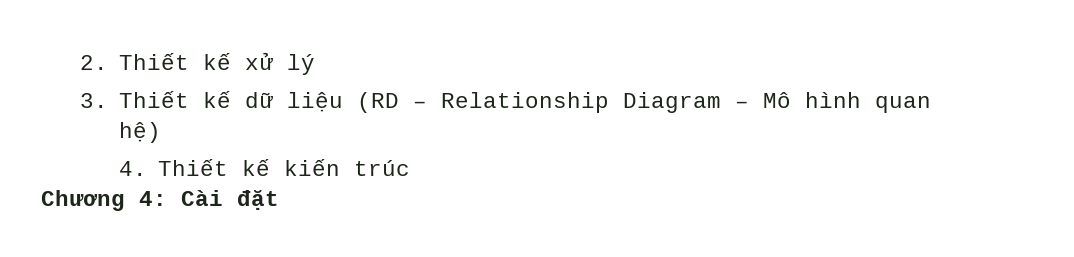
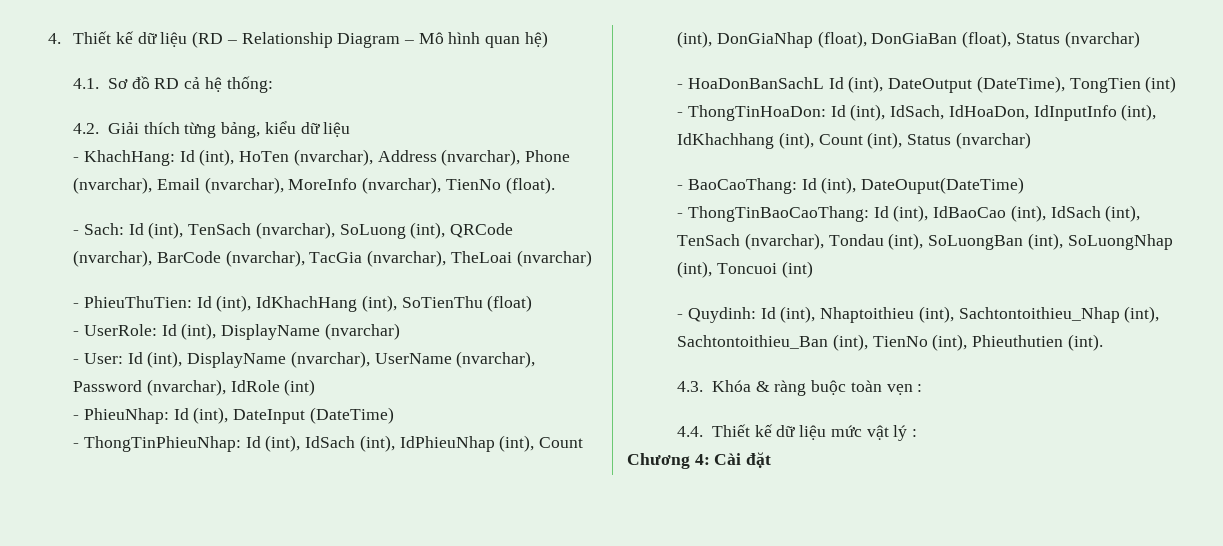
[79,52,316,75] [79,93,108,108] 2. Thiết kế xử lý // 3. -> [48,33,62,44] 4.
[118,159,411,176] 4. Thiết kế kiến trúc -> [73,76,273,93] [73,121,351,138] [73,149,570,166] [73,177,555,194] [73,222,513,239] [73,250,592,267] [73,295,533,312] [73,323,400,340] [73,351,536,368] [73,379,316,396] [73,407,394,424] [73,435,583,452] [677,31,1140,48] [677,76,1177,93] [677,104,1157,121] [677,132,1031,149] [677,177,1025,194] [677,205,1141,222] [677,233,1173,250] [677,261,813,278] [677,306,1160,323] [677,334,1103,351] [677,380,923,396] [677,424,917,441] 4.1. Sơ đồ RD cả hệ thống: // 4.2. Giải thích từng bảng, kiểu dữ liệu // - KhachHang: Id (int), HoTen (nvarchar), Address (nvarchar), Phone (nvarchar), Email (nvarchar), MoreInfo (nvarchar), TienNo (float). // - Sach: Id (int), TenSach (nvarchar), SoLuong (int), QRCode (nvarchar), BarCode (nvarchar), TacGia (nvarchar), TheLoai (nvarchar) // - PhieuThuTien: Id (int), IdKhachHang (int), SoTienThu (float) // - UserRole: Id (int), DisplayName (nvarchar) // - User: Id (int), DisplayName (nvarchar), UserName (nvarchar), Password (nvarchar), IdRole (int) // - PhieuNhap: Id (int), DateInput (DateTime) // - ThongTinPhieuNhap: Id (int), IdSach (int), IdPhieuNhap (int), Count (int), DonGiaNhap (float), DonGiaBan (float), Status (nvarchar) // - HoaDonBanSachL Id (int), DateOutput (DateTime), TongTien (int) // - ThongTinHoaDon: Id (int), IdSach, IdHoaDon, IdInputInfo (int), IdKhachhang (int), Count (int), Status (nvarchar) // - BaoCaoThang: Id (int), DateOuput(DateTime) // - ThongTinBaoCaoThang: Id (int), IdBaoCao (int), IdSach (int), TenSach (nvarchar), Tondau (int), SoLuongBan (int), SoLuongNhap (int), Toncuoi (int) // - Quydinh: Id (int), Nhaptoithieu (int), Sachtontoithieu_Nhap (int), Sachtontoithieu_Ban (int), TienNo (int), Phieuthutien (int). // 4.3. Khóa & ràng buộc toàn vẹn : // 4.4. Thiết kế dữ liệu mức vật lý :

